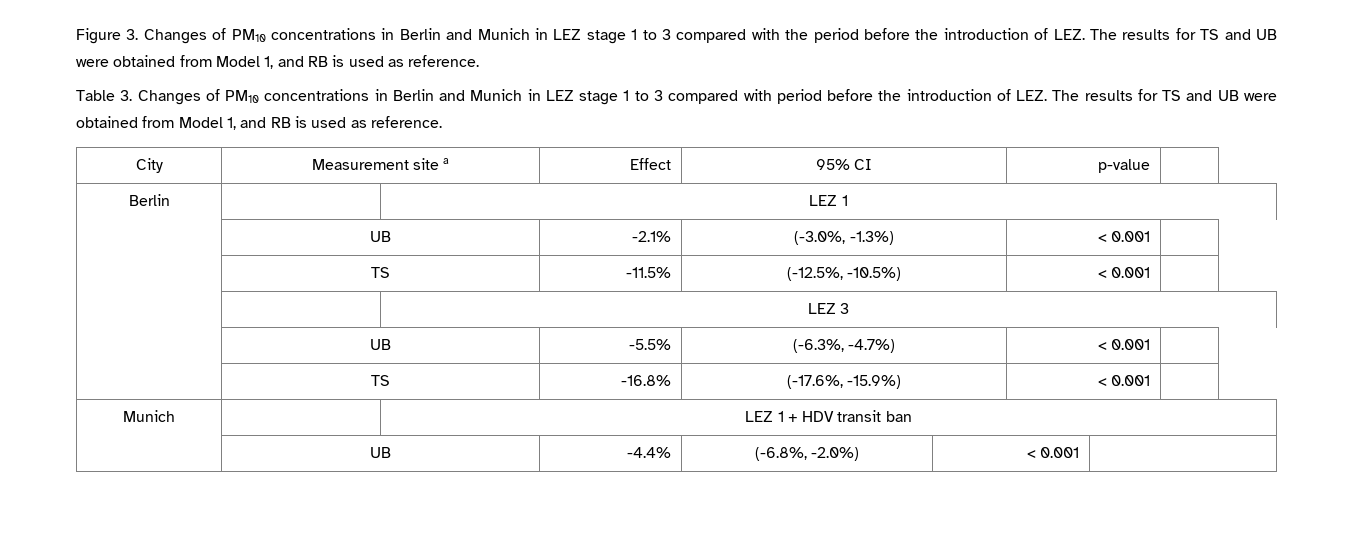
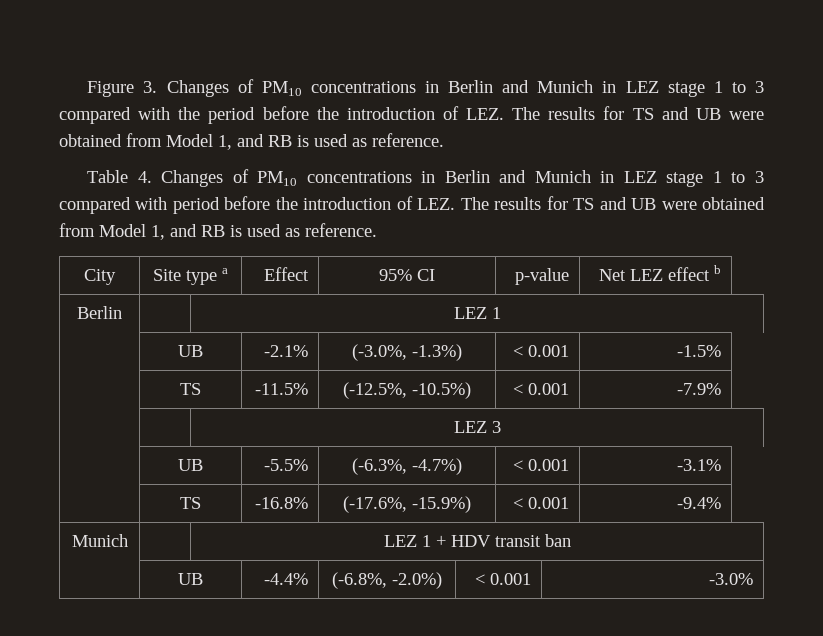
[120,90,133,101] 3. -> [137,171,152,183] 4.
[311,158,439,170] Measurement site -> [153,269,217,285] Site type
(1151, 166) none -> [599,265,722,281] Net LEZ effect b
(1151, 236) none -> [677,345,722,357] -1.5%
(1151, 272) none -> [677,383,722,395] -7.9%
(1151, 344) none -> [677,459,722,471] -3.1%
(1151, 380) none -> [677,497,722,509] -9.4%
(1080, 452) none -> [709,573,754,585] -3.0%

